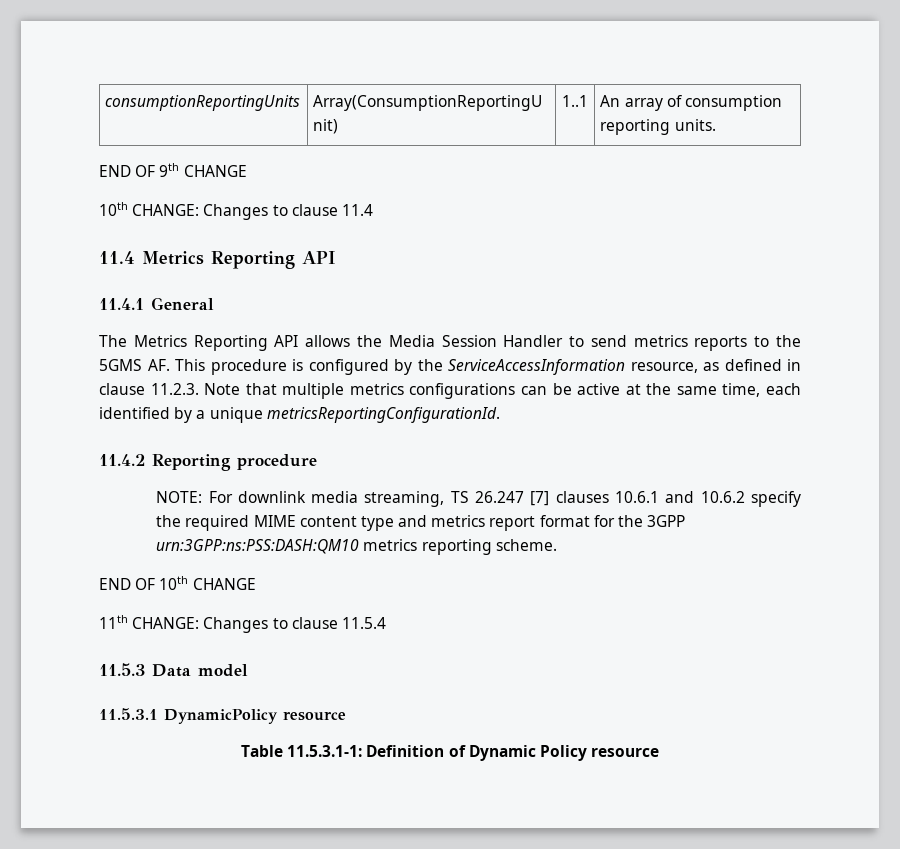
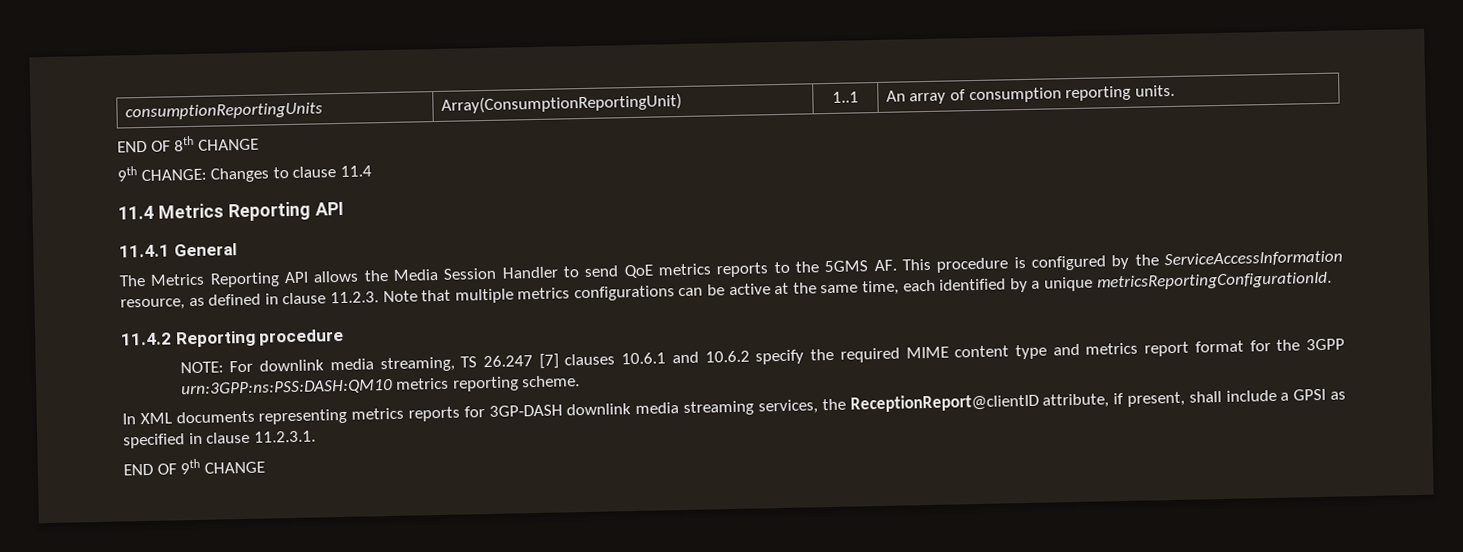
[159,163,247,177] [99,202,128,216] 9th CHANGE // 10th -> [174,135,259,152] [117,166,137,182] 8th CHANGE // 9th
(627, 341) none -> [623,264,654,279] QoE
[99,576,256,590] [99,615,386,633] [99,663,248,677] [99,708,346,724] [240,745,660,761] // END OF 10th CHANGE // 11th CHANGE: Changes to clause 11.5.4 // 11.5.3 Data model // 11.5.3.1 DynamicPolicy resource // Table 11.5.3.1-1: Definition of Dynamic Policy resource -> [122,388,1347,425] [123,430,316,449] [123,458,265,476] // In XML documents representing metrics reports for 3GP-DASH downlink media streaming services, the ReceptionReport@clientID attribute, if present, shall include a GPSI as specified in clause 11.2.3.1. // END OF 9th CHANGE

